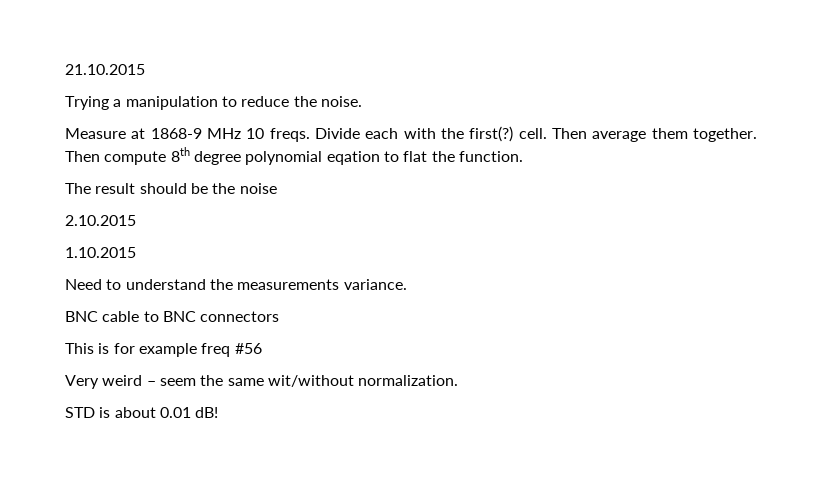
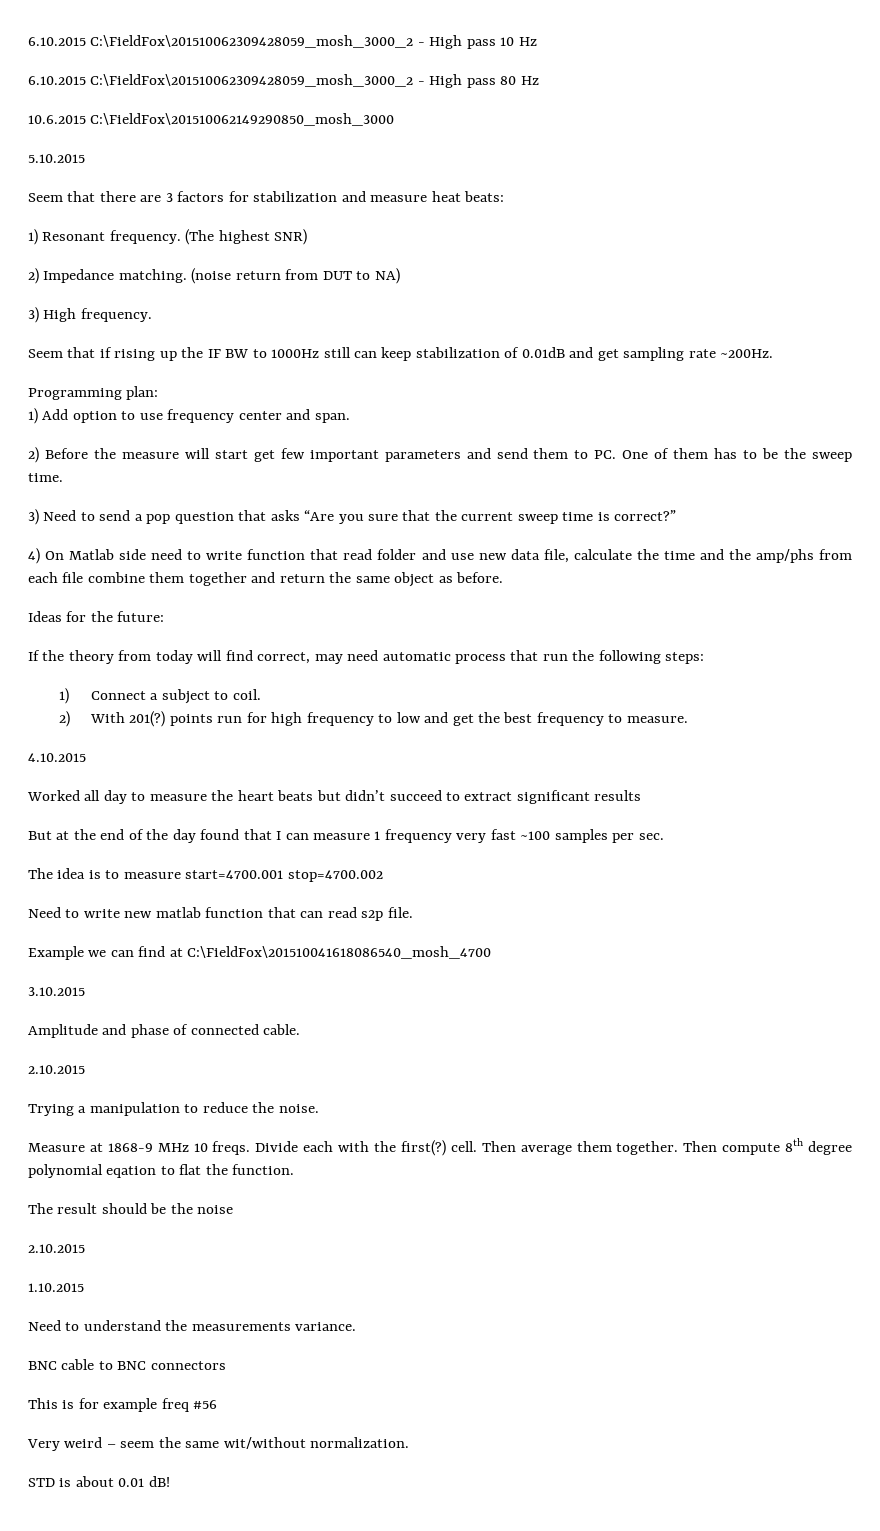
[65,64,145,75] 21.10.2015 -> [28,35,537,49] [28,74,539,88] [28,113,395,126] [28,154,85,163] [28,191,505,202] [28,229,308,245] [28,268,400,284] [28,307,152,323] [28,347,774,361] [28,386,159,400] [28,408,350,424] [28,447,853,463] [28,473,63,482] [28,509,677,525] [28,548,852,564] [28,572,504,587] [28,611,165,622] [28,650,705,664] [59,688,261,704] [59,711,688,727] [28,753,86,762] [27,790,642,804] [28,829,664,843] [28,868,383,882] [28,907,413,921] [28,946,492,960] [28,987,85,996] [28,1024,301,1038] [28,1065,85,1074] 6.10.2015 C:\FieldFox\201510062309428059_mosh_3000_2 - High pass 10 Hz // 6.10.2015 C:\FieldFox\201510062309428059_mosh_3000_2 - High pass 80 Hz // 10.6.2015 C:\FieldFox\201510062149290850_mosh_3000 // 5.10.2015 // Seem that there are 3 factors for stabilization and measure heat beats: // 1) Resonant frequency. (The highest SNR) // 2) Impedance matching. (noise return from DUT to NA) // 3) High frequency. // Seem that if rising up the IF BW to 1000Hz still can keep stabilization of 0.01dB and get sampling rate ~200Hz. // Programming plan: // 1) Add option to use frequency center and span. // 2) Before the measure will start get few important parameters and send them to PC. One of them has to be the sweep time. // 3) Need to send a pop question that asks “Are you sure that the current sweep time is correct?” // 4) On Matlab side need to write function that read folder and use new data file, calculate the time and the amp/phs from each file combine them together and return the same object as before. // Ideas for the future: // If the theory from today will find correct, may need automatic process that run the following steps: // 1) Connect a subject to coil. // 2) With 201(?) points run for high frequency to low and get the best frequency to measure. // 4.10.2015 // Worked all day to measure the heart beats but didn’t succeed to extract significant results // But at the end of the day found that I can measure 1 frequency very fast ~100 samples per sec. // The idea is to measure start=4700.001 stop=4700.002 // Need to write new matlab function that can read s2p file. // Example we can find at C:\FieldFox\201510041618086540_mosh_4700 // 3.10.2015 // Amplitude and phase of connected cable. // 2.10.2015

